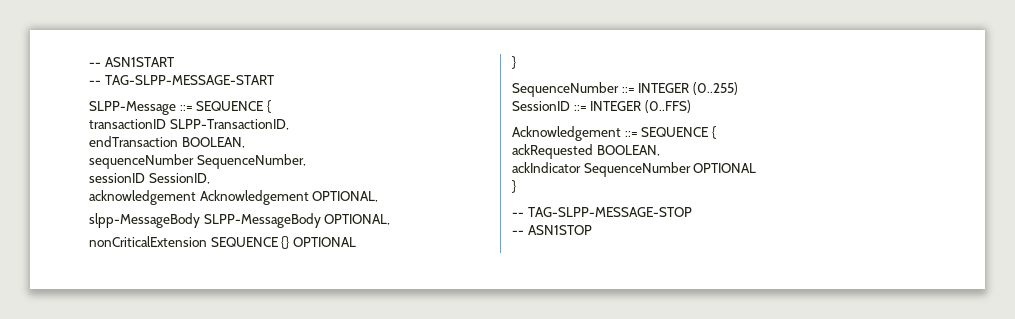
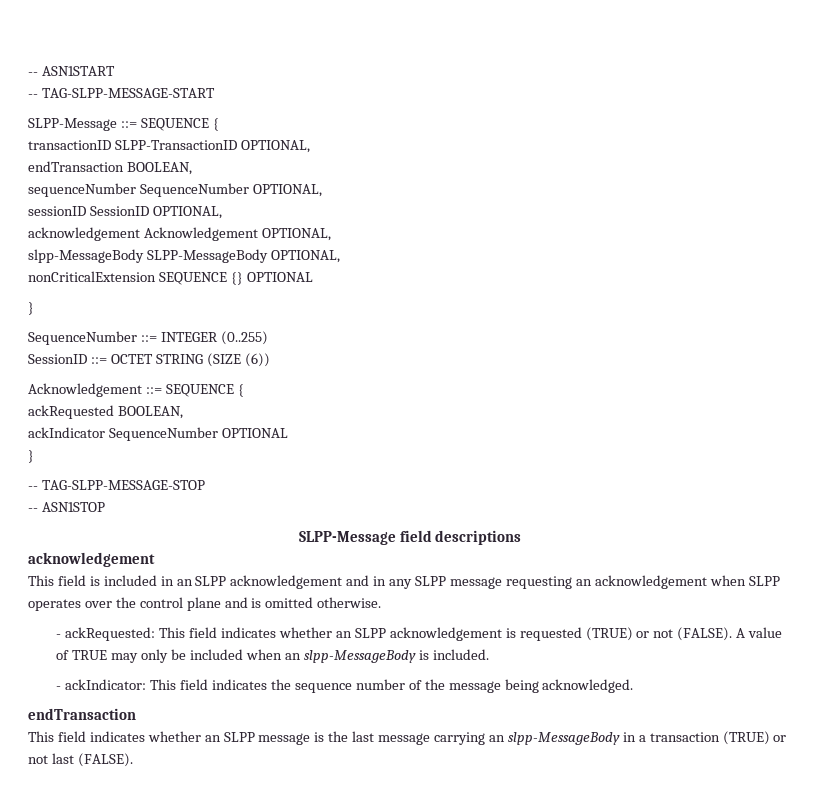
[169,119,289,130] SLPP-TransactionID, -> [114,140,310,153] SLPP-TransactionID OPTIONAL,
[196,154,306,169] SequenceNumber, -> [139,183,322,197] SequenceNumber OPTIONAL,
[148,173,210,184] SessionID, -> [89,206,222,219] SessionID OPTIONAL,
[590,100,691,113] INTEGER (0..FFS) -> [110,353,270,367] OCTET STRING (SIZE (6))
(592, 230) none -> [298,530,522,545] [28,552,155,567] [28,575,780,589] [28,597,382,611] [56,627,783,641] [56,649,489,663] [56,679,634,693] [28,708,136,720] [28,731,787,745] [28,753,133,767] // SLPP-Message field descriptions // acknowledgement // This field is included in an SLPP acknowledgement and in any SLPP message requesting an acknowledgement when SLPP operates over the control plane and is omitted otherwise. // - ackRequested: This field indicates whether an SLPP acknowledgement is requested (TRUE) or not (FALSE). A value of TRUE may only be included when an slpp-MessageBody is included. // - ackIndicator: This field indicates the sequence number of the message being acknowledged. // endTransaction // This field indicates whether an SLPP message is the last message carrying an slpp-MessageBody in a transaction (TRUE) or not last (FALSE).

